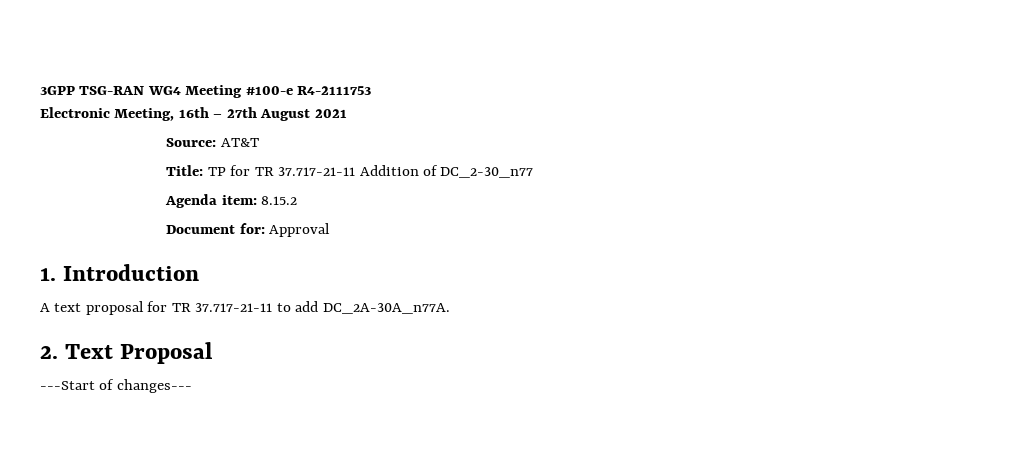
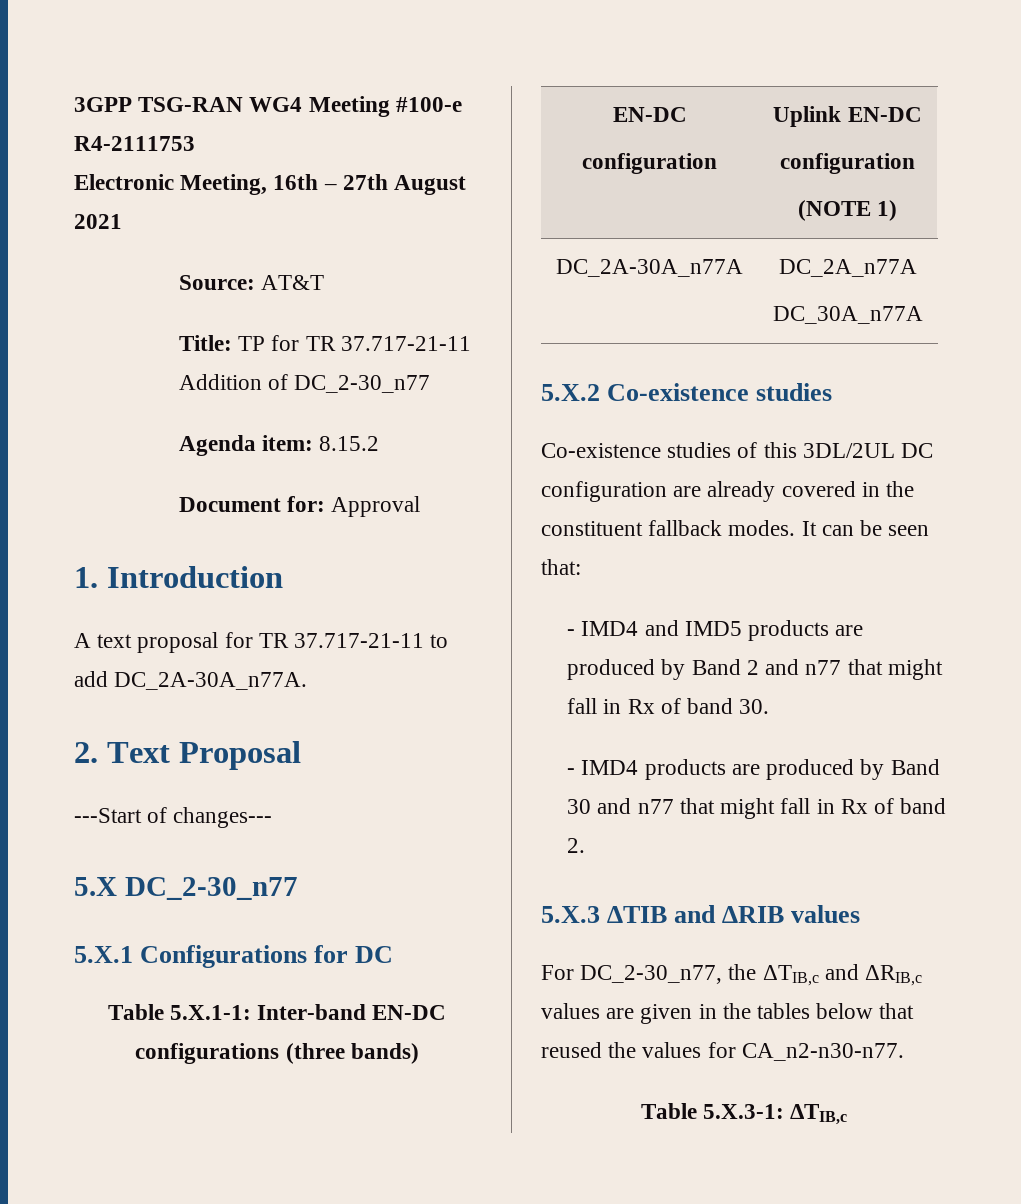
(192, 386) none -> [74,877,298,900] [74,945,394,968] [107,1004,447,1020] [135,1043,419,1064] [612,107,687,122] [582,153,717,174] [773,106,922,127] [780,153,915,174] [797,200,898,221] [556,259,743,277] [778,259,917,277] [772,306,923,324] [541,383,833,401] [541,442,934,458] [541,481,915,502] [541,520,930,536] [541,559,581,575] [567,620,864,641] [567,659,943,680] [567,698,770,714] [567,759,940,780] [567,798,947,819] [567,838,586,853] [541,905,861,923] [541,964,923,986] [541,1003,915,1024] [541,1042,904,1061] [640,1103,848,1125] // 5.X DC_2-30_n77 // 5.X.1 Configurations for DC // Table 5.X.1-1: Inter-band EN-DC configurations (three bands) // EN-DC // configuration | Uplink EN-DC // configuration // (NOTE 1) // DC_2A-30A_n77A | DC_2A_n77A // DC_30A_n77A // 5.X.2 Co-existence studies // Co-existence studies of this 3DL/2UL DC configuration are already covered in the constituent fallback modes. It can be seen that: // - IMD4 and IMD5 products are produced by Band 2 and n77 that might fall in Rx of band 30. // - IMD4 products are produced by Band 30 and n77 that might fall in Rx of band 2. // 5.X.3 ∆TIB and ∆RIB values // For DC_2-30_n77, the ΔTIB,c and ΔRIB,c values are given in the tables below that reused the values for CA_n2-n30-n77. // Table 5.X.3-1: ΔTIB,c

